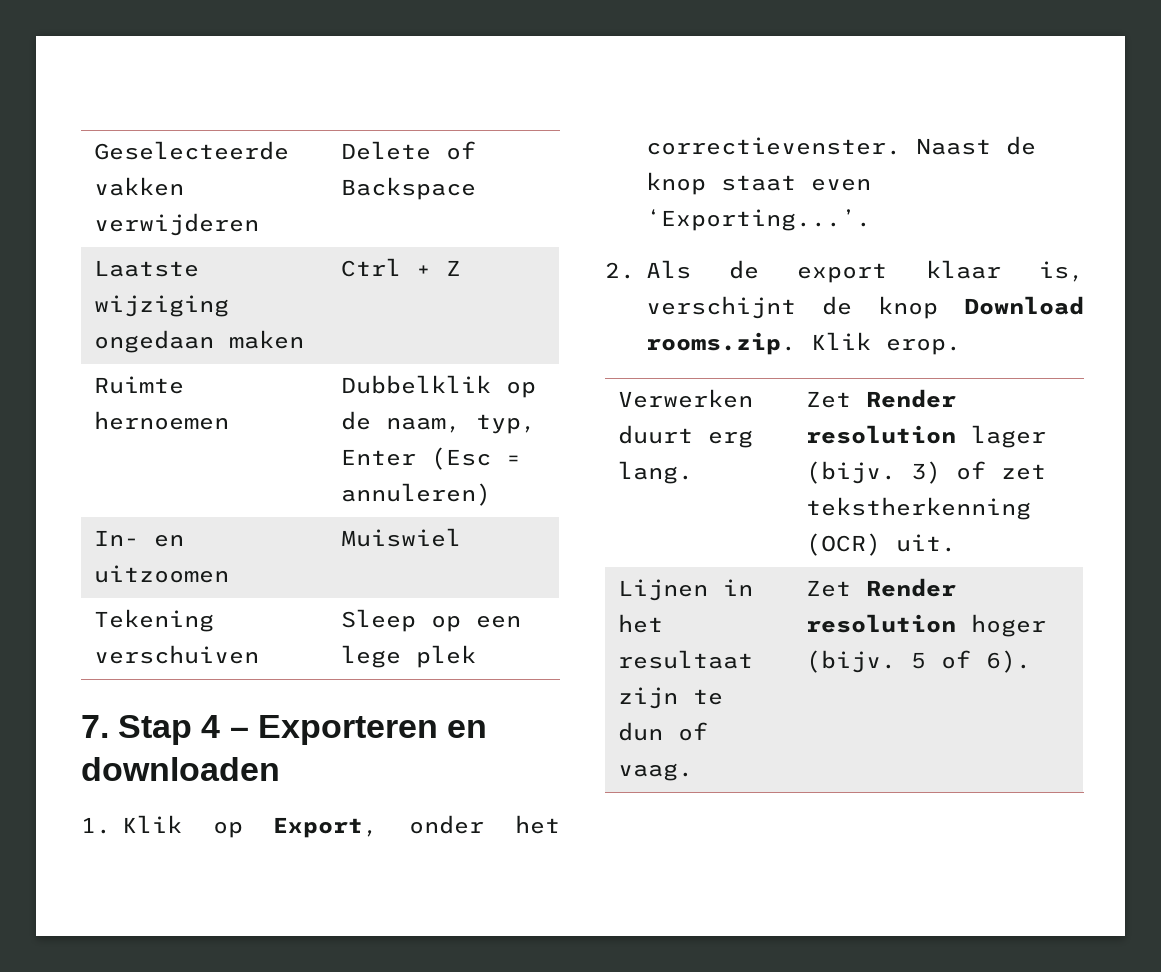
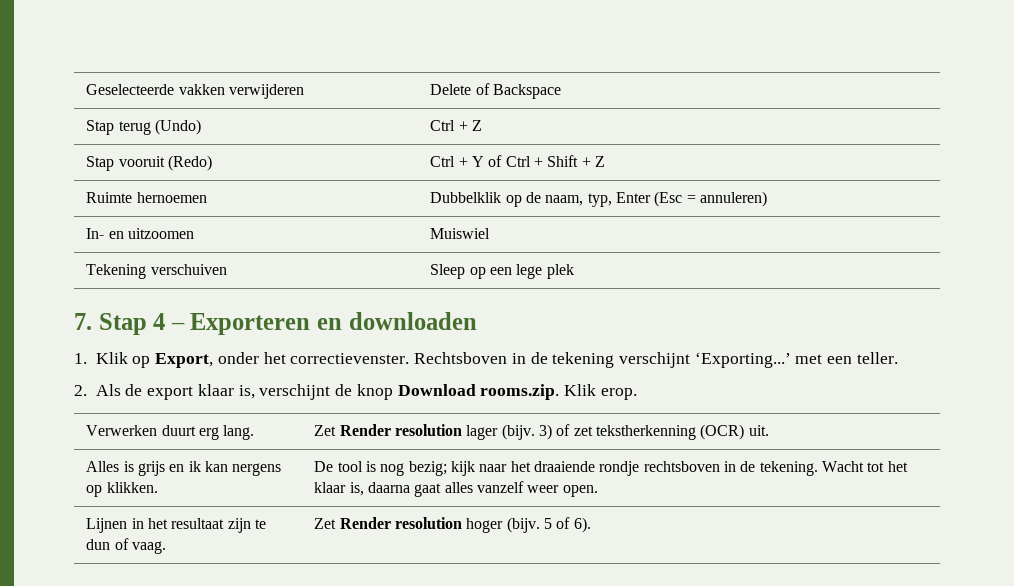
[93,260,199,277] [93,295,229,317] [93,330,304,353] Laatste wijziging ongedaan maken -> [86,119,202,135] Stap terug (Undo)
(461, 268) none -> [86,155,213,171] [430,155,606,167] // Stap vooruit (Redo) | Ctrl + Y of Ctrl + Shift + Z
[915,136,1036,155] [645,172,871,195] [645,209,871,231] Naast de knop staat even ‘Exporting...’. -> [414,352,898,368] Rechtsboven in de tekening verschijnt ‘Exporting...’ met een teller.
(956, 543) none -> [86,461,282,476] [86,482,158,497] [314,461,908,476] [314,481,598,497] // Alles is grijs en ik kan nergens op klikken. | De tool is nog bezig; kijk naar het draaiende rondje rechtsboven in de tekening. Wacht tot het klaar is, daarna gaat alles vanzelf weer open.

